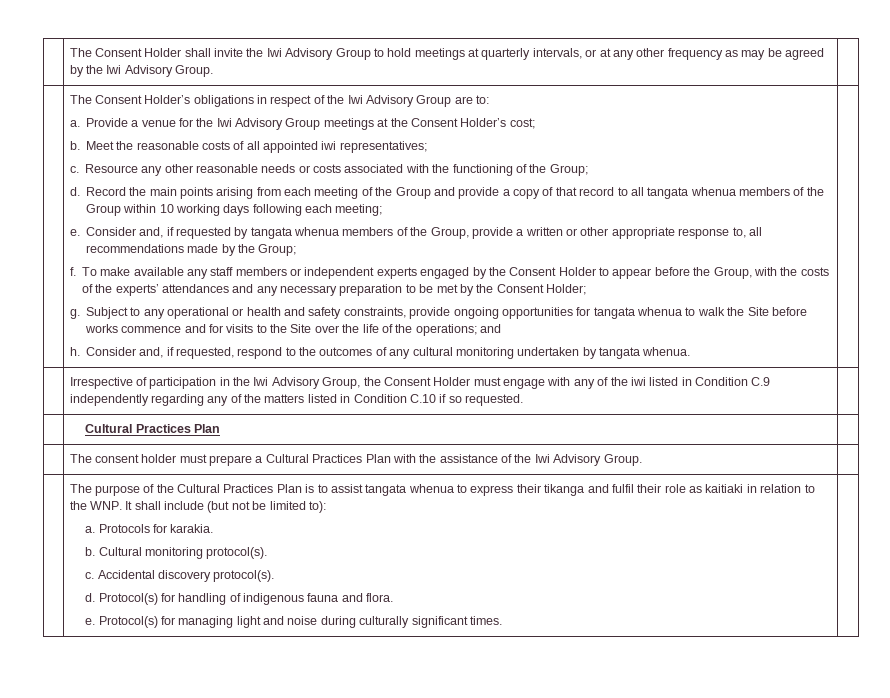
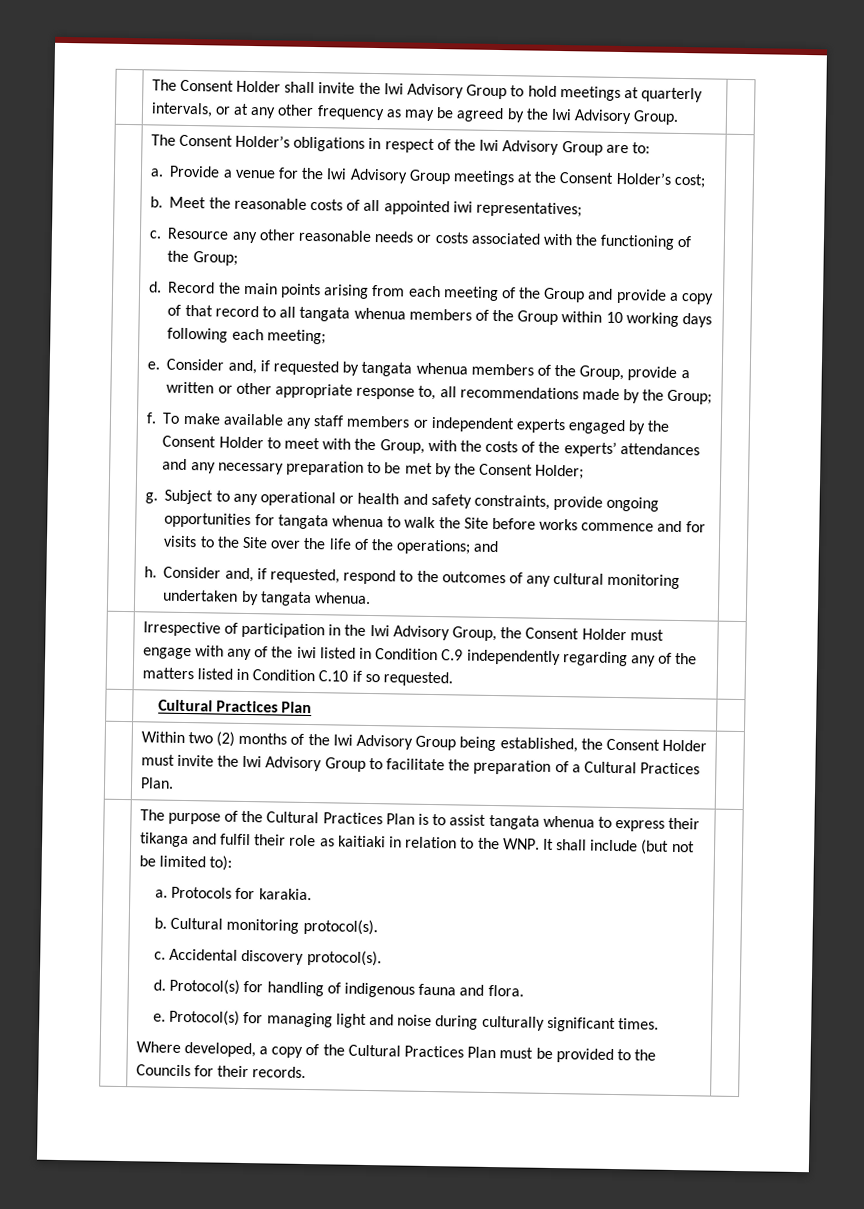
[612,267,690,279] appear before -> [284,437,352,450] meet with
[69,454,642,466] The consent holder must prepare a Cultural Practices Plan with the assistance of the Iwi Advisory Group. -> [140,731,708,753] [140,754,701,775] [139,777,174,789] Within two (2) months of the Iwi Advisory Group being established, the Consent Holder must invite the Iwi Advisory Group to facilitate the preparation of a Cultural Practices Plan.
(502, 620) none -> [135,1041,657,1064] [135,1064,307,1079] // Where developed, a copy of the Cultural Practices Plan must be provided to the Councils for their records.

